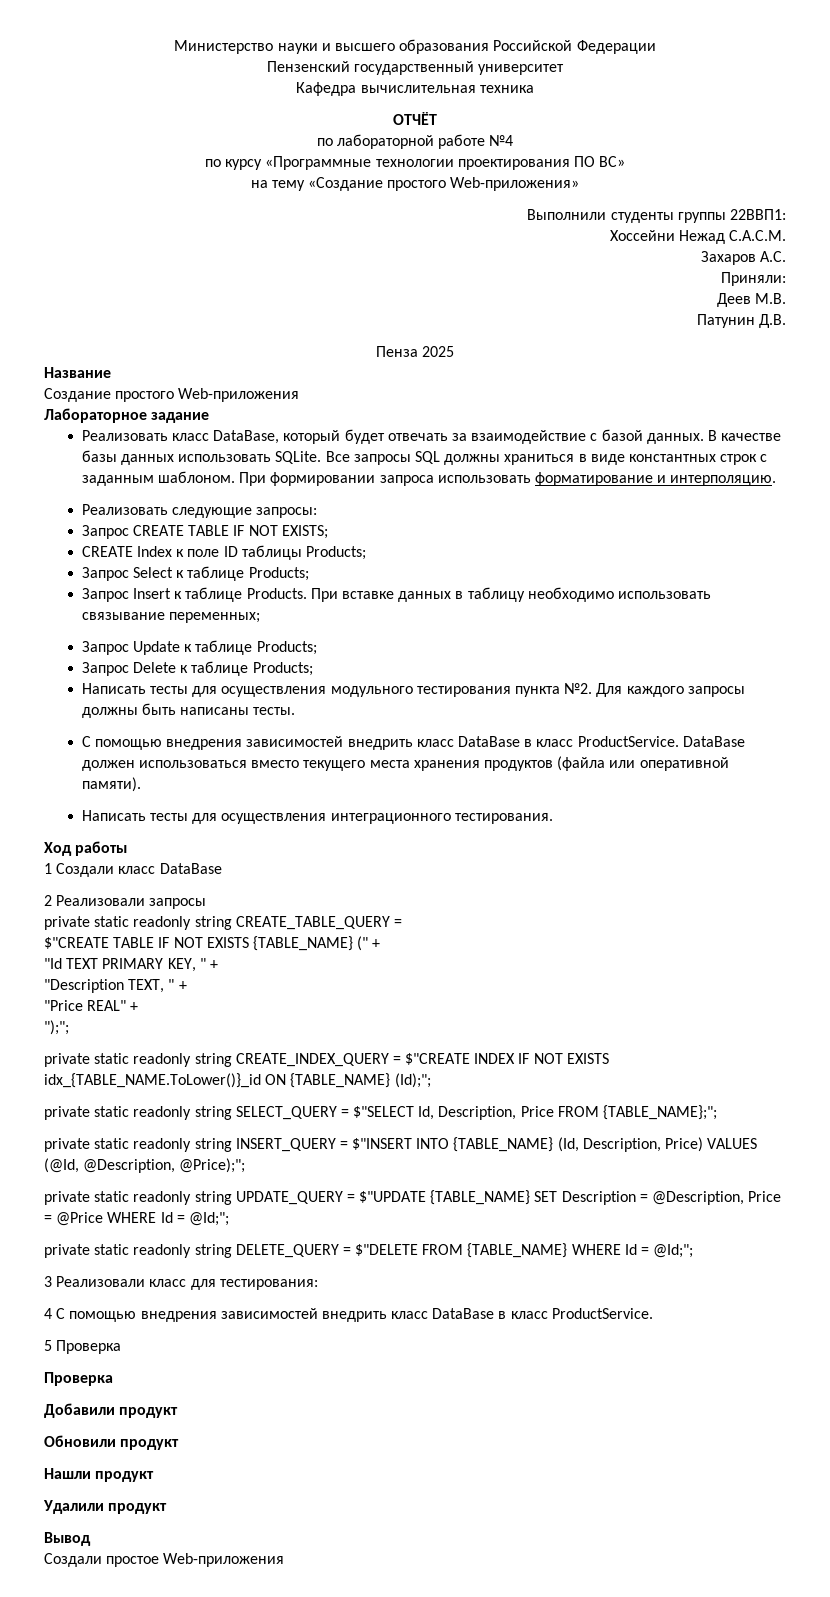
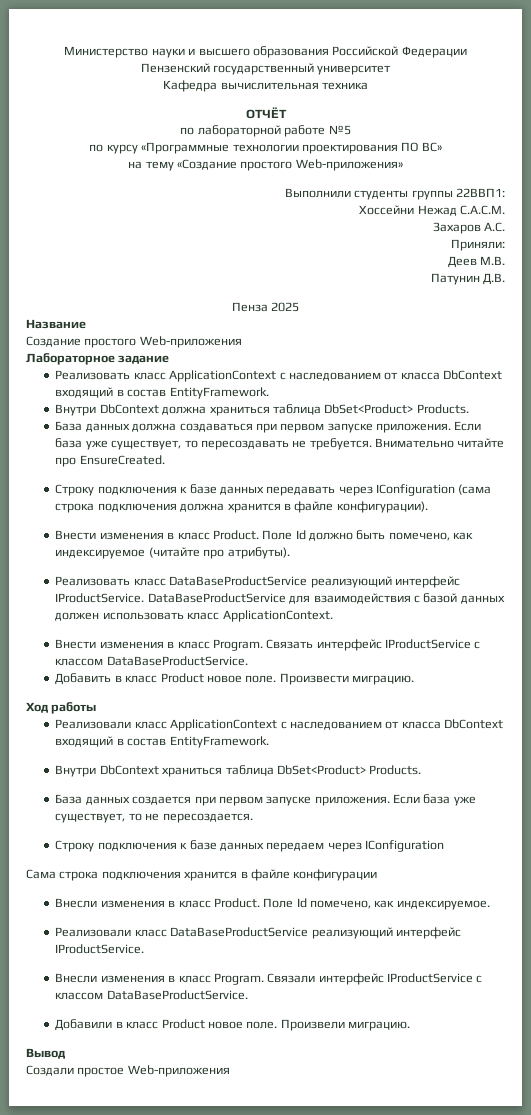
[489,135,514,146] №4 -> [328,125,351,135] №5
[213,429,782,444] [81,450,768,465] [81,471,777,486] [81,504,318,518] [81,525,328,539] [81,545,367,560] [81,566,309,581] [81,587,711,602] [81,612,261,623] [81,640,317,655] [81,661,313,676] [81,683,745,697] [81,703,296,718] [81,736,745,750] [81,756,729,771] [81,777,141,792] [81,810,553,824] [44,841,128,856] [44,863,222,877] [44,895,207,909] [44,916,402,930] [44,936,381,951] [44,958,218,972] [44,979,187,993] [44,1000,139,1011] [44,1020,69,1035] [44,1053,609,1067] [44,1073,431,1088] [44,1105,718,1120] [44,1137,758,1152] [44,1158,246,1173] [44,1190,782,1205] [44,1212,229,1226] [44,1243,694,1258] [44,1276,318,1290] [44,1308,653,1322] [44,1340,122,1354] [44,1372,113,1386] [44,1403,179,1418] [44,1435,180,1450] [44,1468,155,1482] [43,1500,168,1514] DataBase, который будет отвечать за взаимодействие с базой данных. В качестве базы данных использовать SQLite. Все запросы SQL должны храниться в виде константных строк с заданным шаблоном. При формировании запроса использовать форматирование и интерполяцию. // Реализовать следующие запросы: // Запрос CREATE TABLE IF NOT EXISTS; // CREATE Index к поле ID таблицы Products; // Запрос Select к таблице Products; // Запрос Insert к таблице Products. При вставке данных в таблицу необходимо использовать связывание переменных; // Запрос Update к таблице Products; // Запрос Delete к таблице Products; // Написать тесты для осуществления модульного тестирования пункта №2. Для каждого запросы должны быть написаны тесты. // С помощью внедрения зависимостей внедрить класс DataBase в класс ProductService. DataBase должен использоваться вместо текущего места хранения продуктов (файла или оперативной памяти). // Написать тесты для осуществления интеграционного тестирования. // Ход работы // 1 Создали класс DataBase // 2 Реализовали запросы // private static readonly string CREATE_TABLE_QUERY = // $"CREATE TABLE IF NOT EXISTS {TABLE_NAME} (" + // "Id TEXT PRIMARY KEY, " + // "Description TEXT, " + // "Price REAL" + // ");"; // private static readonly string CREATE_INDEX_QUERY = $"CREATE INDEX IF NOT EXISTS idx_{TABLE_NAME.ToLower()}_id ON {TABLE_NAME} (Id);"; // private static readonly string SELECT_QUERY = $"SELECT Id, Description, Price FROM {TABLE_NAME};"; // private static readonly string INSERT_QUERY = $"INSERT INTO {TABLE_NAME} (Id, Description, Price) VALUES (@Id, @Description, @Price);"; // private static readonly string UPDATE_QUERY = $"UPDATE {TABLE_NAME} SET Description = @Description, Price = @Price WHERE Id = @Id;"; // private static readonly string DELETE_QUERY = $"DELETE FROM {TABLE_NAME} WHERE Id = @Id;"; // 3 Реализовали класс для тестирования: // 4 С помощью внедрения зависимостей внедрить класс DataBase в класс ProductService. // 5 Проверка // Проверка // Добавили продукт // Обновили продукт // Нашли продукт // Удалили продукт -> [169,370,503,382] [55,387,269,399] [55,404,469,416] [55,421,482,433] [55,438,505,450] [55,455,165,467] [55,484,492,496] [55,501,428,513] [55,530,474,541] [55,547,290,559] [55,576,460,588] [55,593,505,604] [55,610,333,622] [55,639,481,651] [55,656,248,666] [55,673,415,685] [26,702,97,714] [55,719,504,731] [55,736,269,748] [55,765,422,777] [55,794,476,806] [55,813,253,823] [55,840,445,852] [26,869,378,881] [55,898,490,910] [55,927,461,939] [55,944,145,954] [55,973,483,985] [55,990,248,1000] [55,1019,411,1031] ApplicationContext с наследованием от класса DbContext входящий в состав EntityFramework. // Внутри DbContext должна храниться таблица DbSet<Product> Products. // База данных должна создаваться при первом запуске приложения. Если база уже существует, то пересоздавать не требуется. Внимательно читайте про EnsureCreated. // Строку подключения к базе данных передавать через IConfiguration (сама строка подключения должна хранится в файле конфигурации). // Внести изменения в класс Product. Поле Id должно быть помечено, как индексируемое (читайте про атрибуты). // Реализовать класс DataBaseProductService реализующий интерфейс IProductService. DataBaseProductService для взаимодействия с базой данных должен использовать класс ApplicationContext. // Внести изменения в класс Program. Связать интерфейс IProductService с классом DataBaseProductService. // Добавить в класс Product новое поле. Произвести миграцию. // Ход работы // Реализовали класс ApplicationContext с наследованием от класса DbContext входящий в состав EntityFramework. // Внутри DbContext храниться таблица DbSet<Product> Products. // База данных создается при первом запуске приложения. Если база уже существует, то не пересоздается. // Строку подключения к базе данных передаем через IConfiguration // Сама строка подключения хранится в файле конфигурации // Внесли изменения в класс Product. Поле Id помечено, как индексируемое. // Реализовали класс DataBaseProductService реализующий интерфейс IProductService. // Внесли изменения в класс Program. Связали интерфейс IProductService с классом DataBaseProductService. // Добавили в класс Product новое поле. Произвели миграцию.

